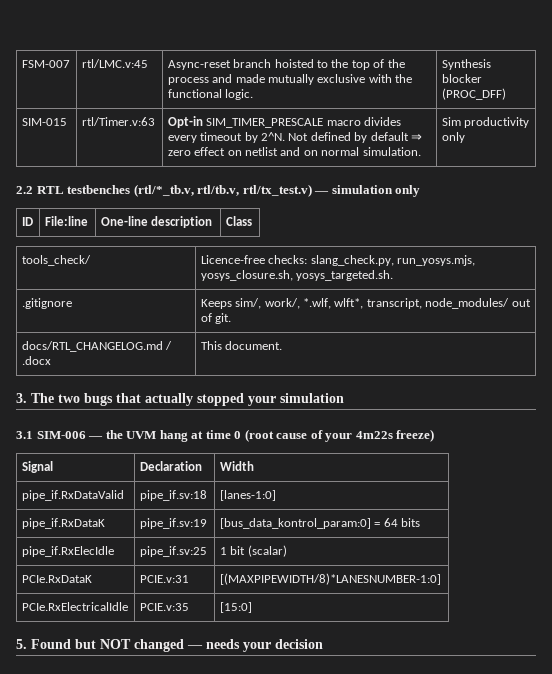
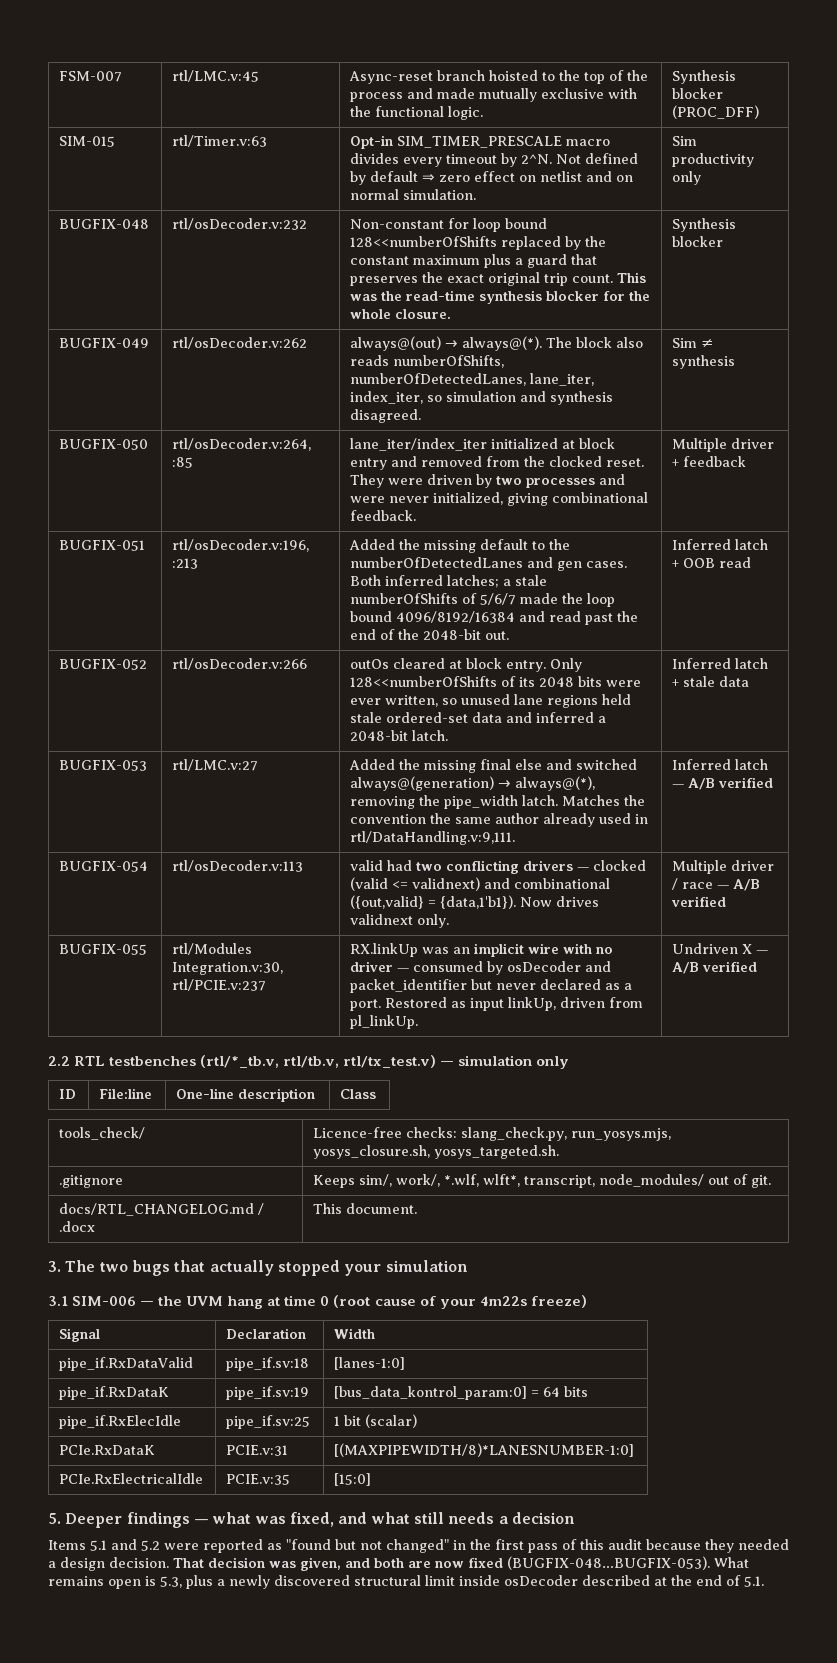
(465, 137) none -> [59,219,150,229] [172,218,308,230] [350,218,548,232] [350,236,607,250] [350,254,598,268] [350,272,647,286] [350,290,651,304] [350,309,452,319] [672,218,737,232] [672,236,724,247] [59,338,150,348] [172,337,308,349] [350,336,644,351] [350,355,505,368] [350,373,595,386] [350,391,614,405] [350,409,422,423] [672,338,715,348] [672,355,736,369] [59,439,149,450] [172,438,312,451] [172,457,194,468] [350,438,616,451] [350,456,645,470] [350,474,626,488] [350,492,649,506] [350,510,417,521] [672,438,775,452] [672,456,747,467] [59,540,146,551] [172,539,310,552] [172,558,199,569] [349,539,571,553] [350,557,628,571] [350,575,548,588] [350,593,616,607] [350,611,639,625] [350,629,510,640] [672,539,769,550] [672,557,752,568] [59,659,148,670] [172,658,308,670] [350,658,583,672] [350,676,642,687] [350,694,632,708] [350,712,607,723] [350,730,449,741] [672,658,769,669] [672,676,750,687] [59,760,148,771] [172,759,259,771] [349,759,638,773] [350,776,596,791] [350,795,646,809] [350,813,649,827] [350,831,516,845] [672,759,769,770] [672,777,774,790] [59,861,149,872] [172,860,304,872] [350,860,647,874] [350,877,611,891] [350,895,600,909] [350,914,450,928] [672,860,775,874] [672,878,761,891] [671,896,727,907] [59,944,148,955] [172,943,253,955] [172,962,284,975] [172,979,267,991] [350,943,614,957] [350,961,612,975] [350,979,633,993] [350,997,644,1011] [350,1015,419,1029] [672,943,769,954] [672,961,758,974] // BUGFIX-048 | rtl/osDecoder.v:232 | Non-constant for loop bound 128<<numberOfShifts replaced by the constant maximum plus a guard that preserves the exact original trip count. This was the read-time synthesis blocker for the whole closure. | Synthesis blocker // BUGFIX-049 | rtl/osDecoder.v:262 | always@(out) → always@(*). The block also reads numberOfShifts, numberOfDetectedLanes, lane_iter, index_iter, so simulation and synthesis disagreed. | Sim ≠ synthesis // BUGFIX-050 | rtl/osDecoder.v:264, :85 | lane_iter/index_iter initialized at block entry and removed from the clocked reset. They were driven by two processes and were never initialized, giving combinational feedback. | Multiple driver + feedback // BUGFIX-051 | rtl/osDecoder.v:196, :213 | Added the missing default to the numberOfDetectedLanes and gen cases. Both inferred latches; a stale numberOfShifts of 5/6/7 made the loop bound 4096/8192/16384 and read past the end of the 2048-bit out. | Inferred latch + OOB read // BUGFIX-052 | rtl/osDecoder.v:266 | outOs cleared at block entry. Only 128<<numberOfShifts of its 2048 bits were ever written, so unused lane regions held stale ordered-set data and inferred a 2048-bit latch. | Inferred latch + stale data // BUGFIX-053 | rtl/LMC.v:27 | Added the missing final else and switched always@(generation) → always@(*), removing the pipe_width latch. Matches the convention the same author already used in rtl/DataHandling.v:9,111. | Inferred latch — A/B verified // BUGFIX-054 | rtl/osDecoder.v:113 | valid had two conflicting drivers — clocked (valid <= validnext) and combinational ({out,valid} = {data,1'b1}). Now drives validnext only. | Multiple driver / race — A/B verified // BUGFIX-055 | rtl/Modules Integration.v:30, rtl/PCIE.v:237 | RX.linkUp was an implicit wire with no driver — consumed by osDecoder and packet_identifier but never declared as a port. Restored as input linkUp, driven from pl_linkUp. | Undriven X — A/B verified
[31,639,323,652] Found but NOT changed — needs your decision -> [65,1512,575,1528] [48,1539,789,1553] [48,1556,749,1571] [48,1575,764,1589] Deeper findings — what was fixed, and what still needs a decision // Items 5.1 and 5.2 were reported as "found but not changed" in the first pass of this audit because they needed a design decision. That decision was given, and both are now fixed (BUGFIX-048…BUGFIX-053). What remains open is 5.3, plus a newly discovered structural limit inside osDecoder described at the end of 5.1.

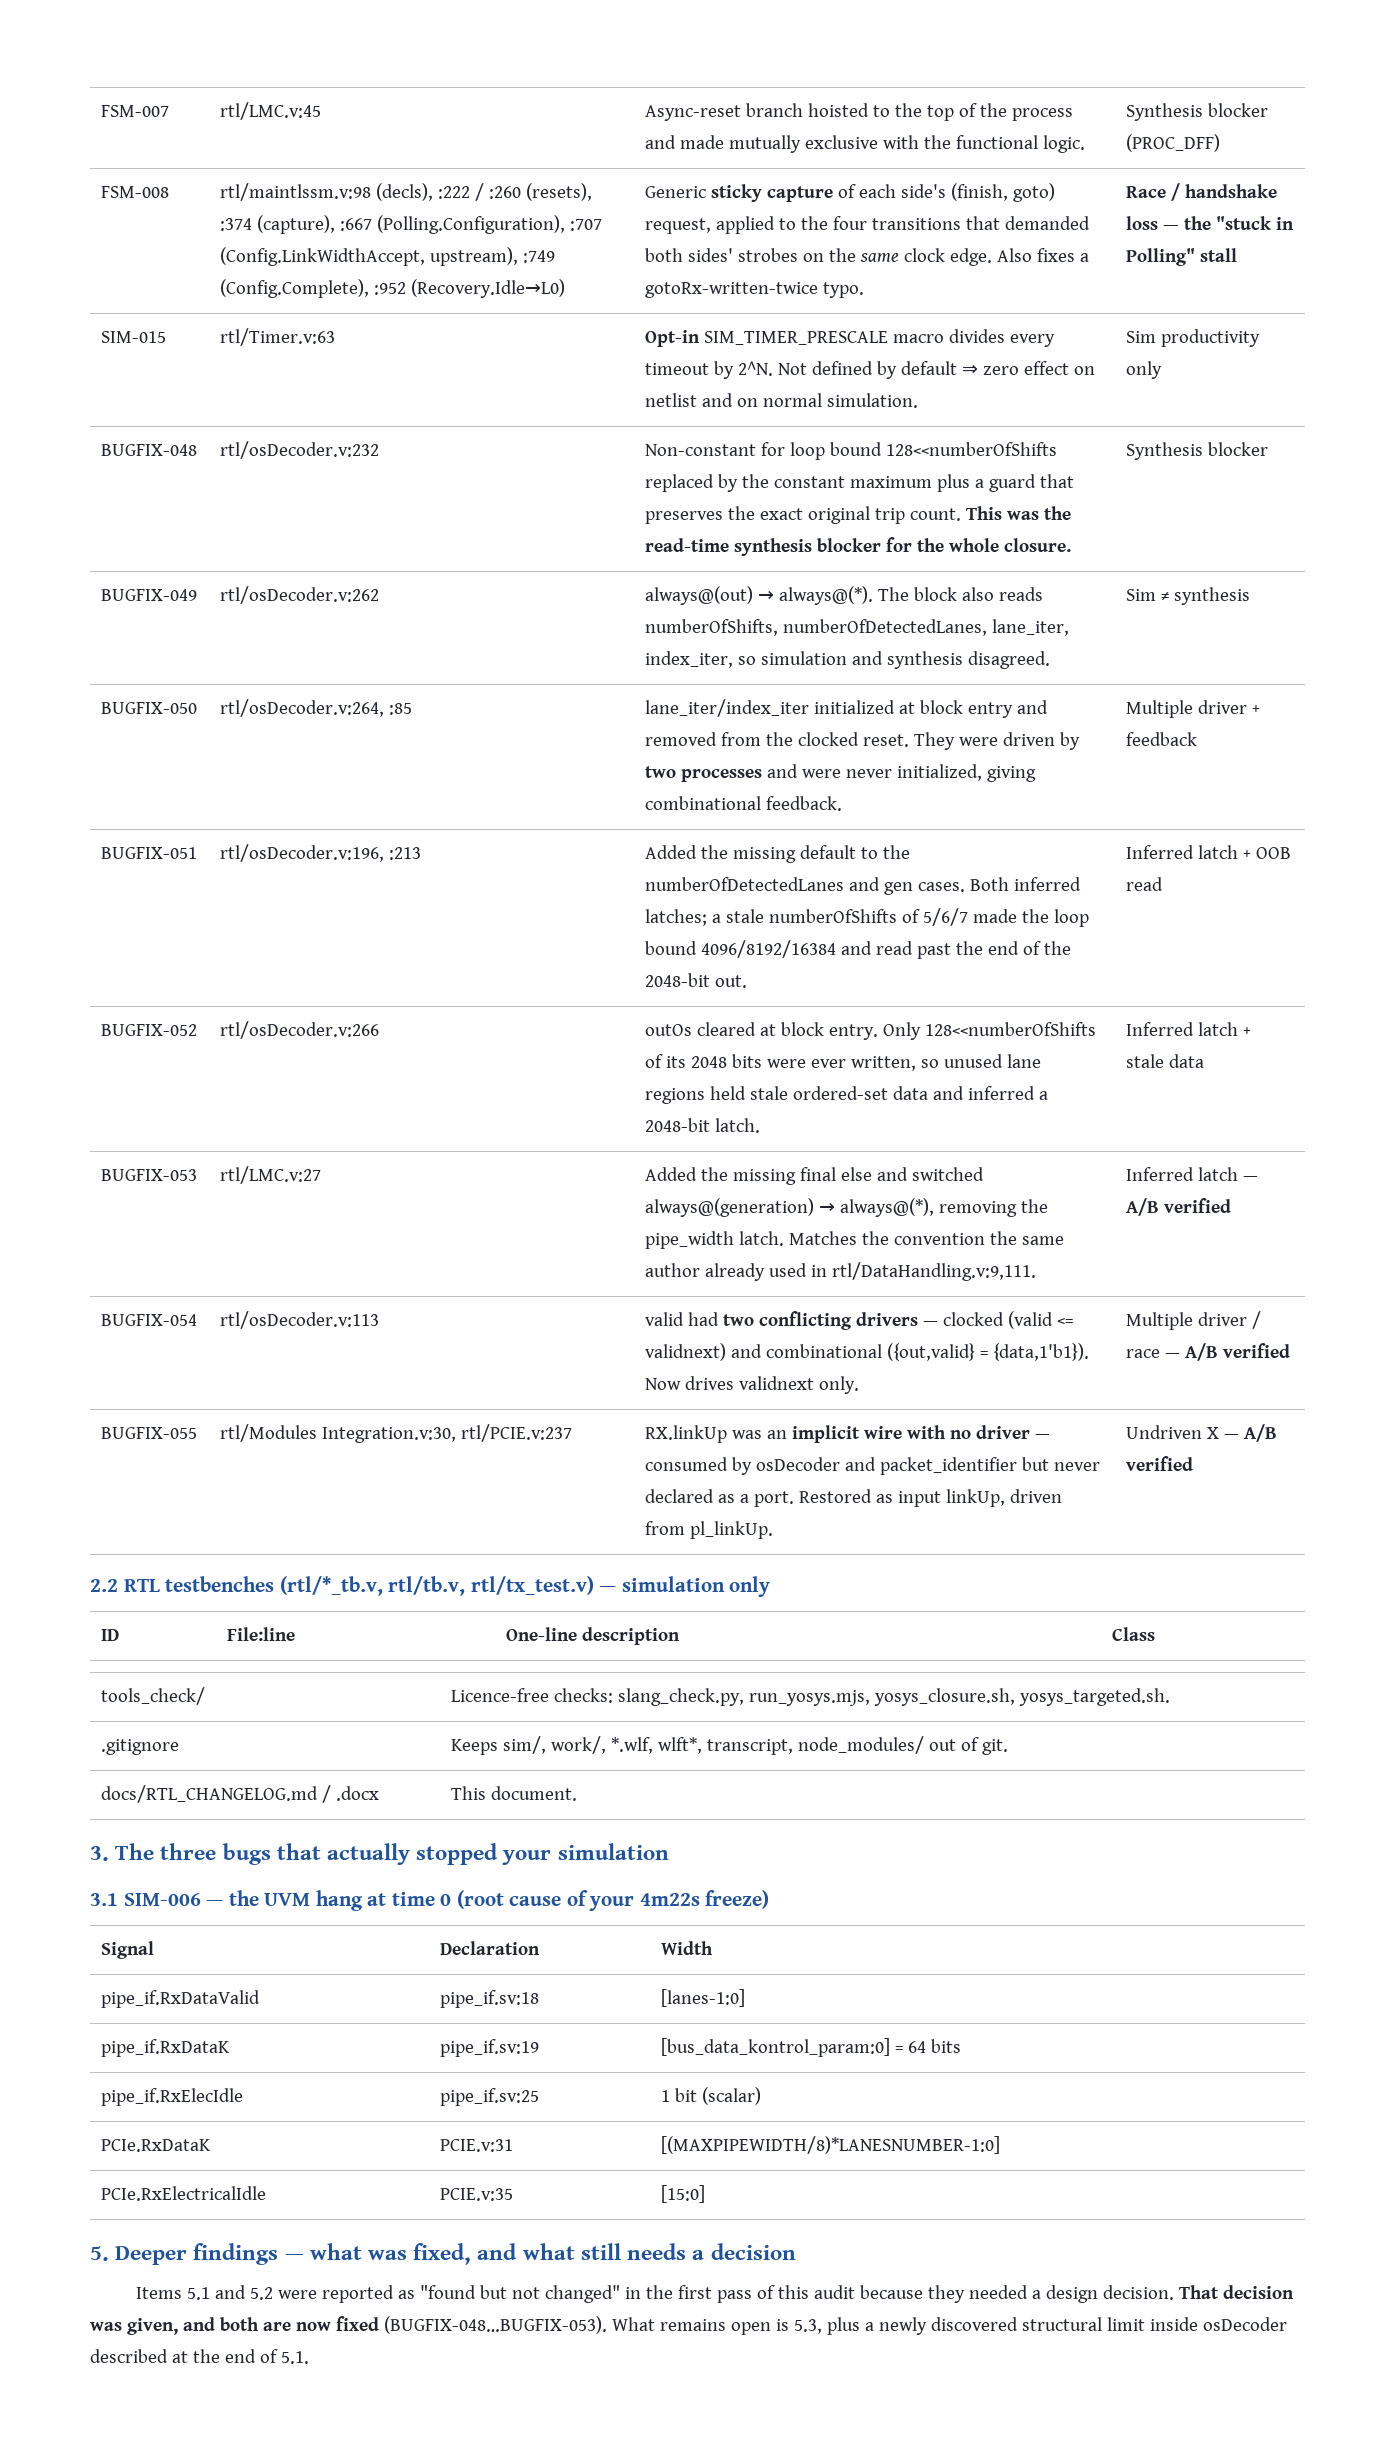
(760, 112) none -> [101,186,170,198] [220,183,593,201] [220,215,603,234] [220,247,556,266] [220,279,566,298] [645,183,1056,202] [645,216,1091,234] [645,248,1090,266] [645,282,865,298] [1126,183,1278,201] [1126,216,1295,230] [1126,248,1238,266] // FSM-008 | rtl/maintlssm.v:98 (decls), :222 / :260 (resets), :374 (capture), :667 (Polling.Configuration), :707 (Config.LinkWidthAccept, upstream), :749 (Config.Complete), :952 (Recovery.Idle→L0) | Generic sticky capture of each side's (finish, goto) request, applied to the four transitions that demanded both sides' strobes on the same clock edge. Also fixes a gotoRx-written-twice typo. | Race / handshake loss — the "stuck in Polling" stall
[99,1262,128,1272] two -> [160,1843,217,1860] three

